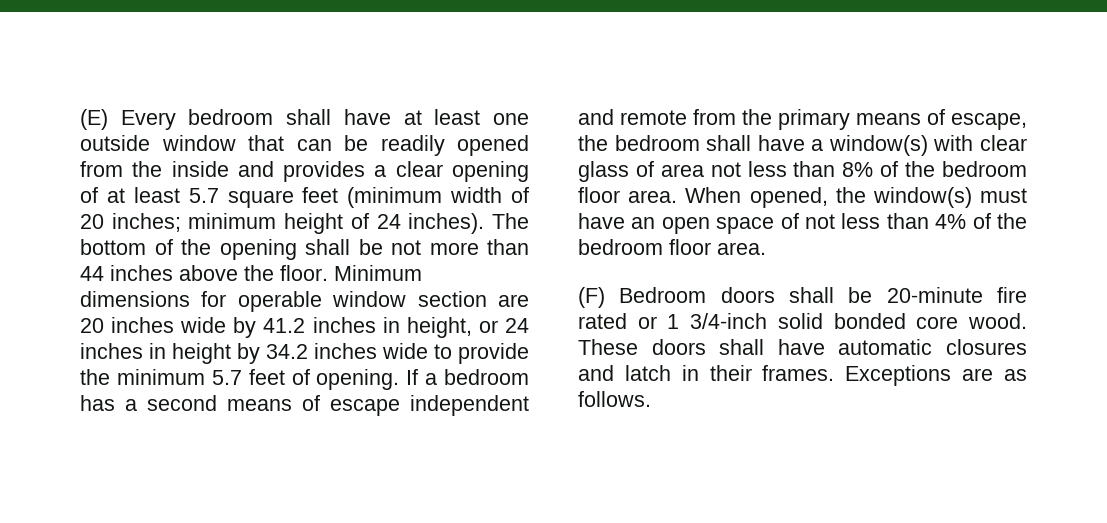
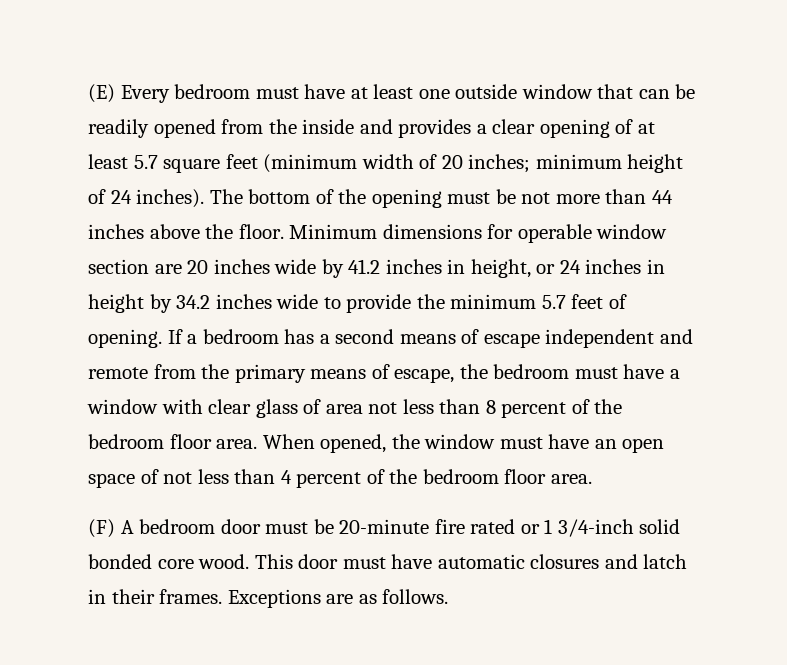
[286,109,332,125] shall -> [255,87,299,99] must
[305,239,350,255] shall -> [447,192,491,204] must
[706,135,752,151] shall -> [574,367,618,379] must
[828,135,928,156] window(s) -> [87,399,158,414] window
[842,162,874,177] 8% -> [485,400,567,418] 8 percent
[872,187,972,208] window(s) -> [424,434,496,449] window
[935,214,967,229] 4% -> [280,470,362,488] 4 percent
[619,287,834,303] Bedroom doors shall -> [120,519,309,534] A bedroom door must
[578,339,765,355] These doors shall -> [254,554,386,569] This door must

